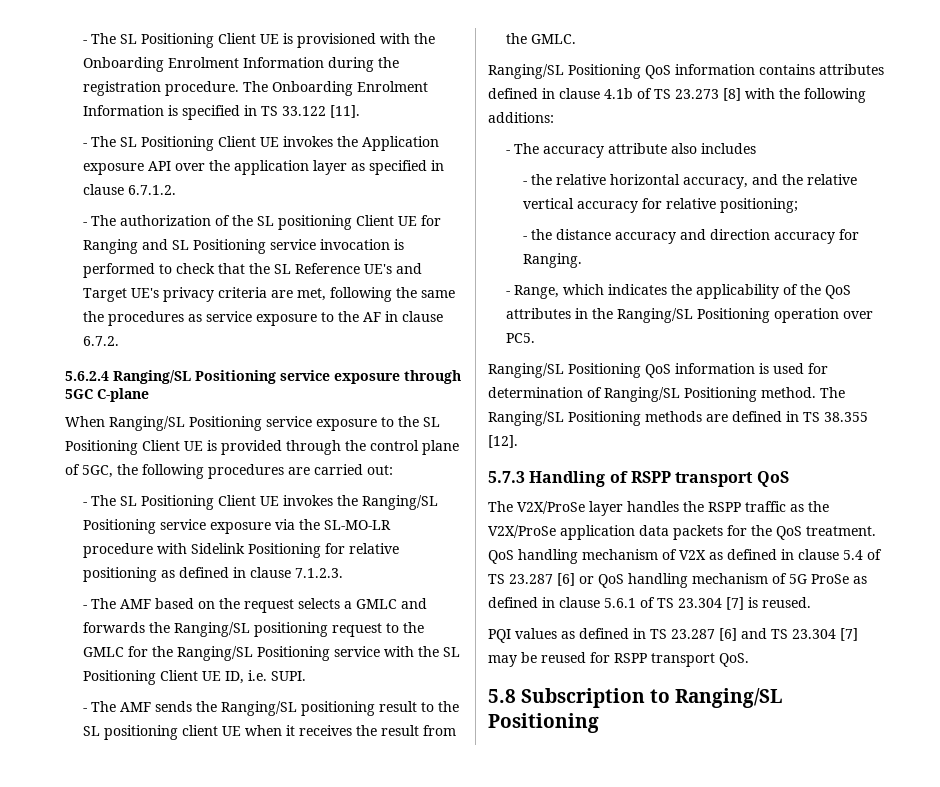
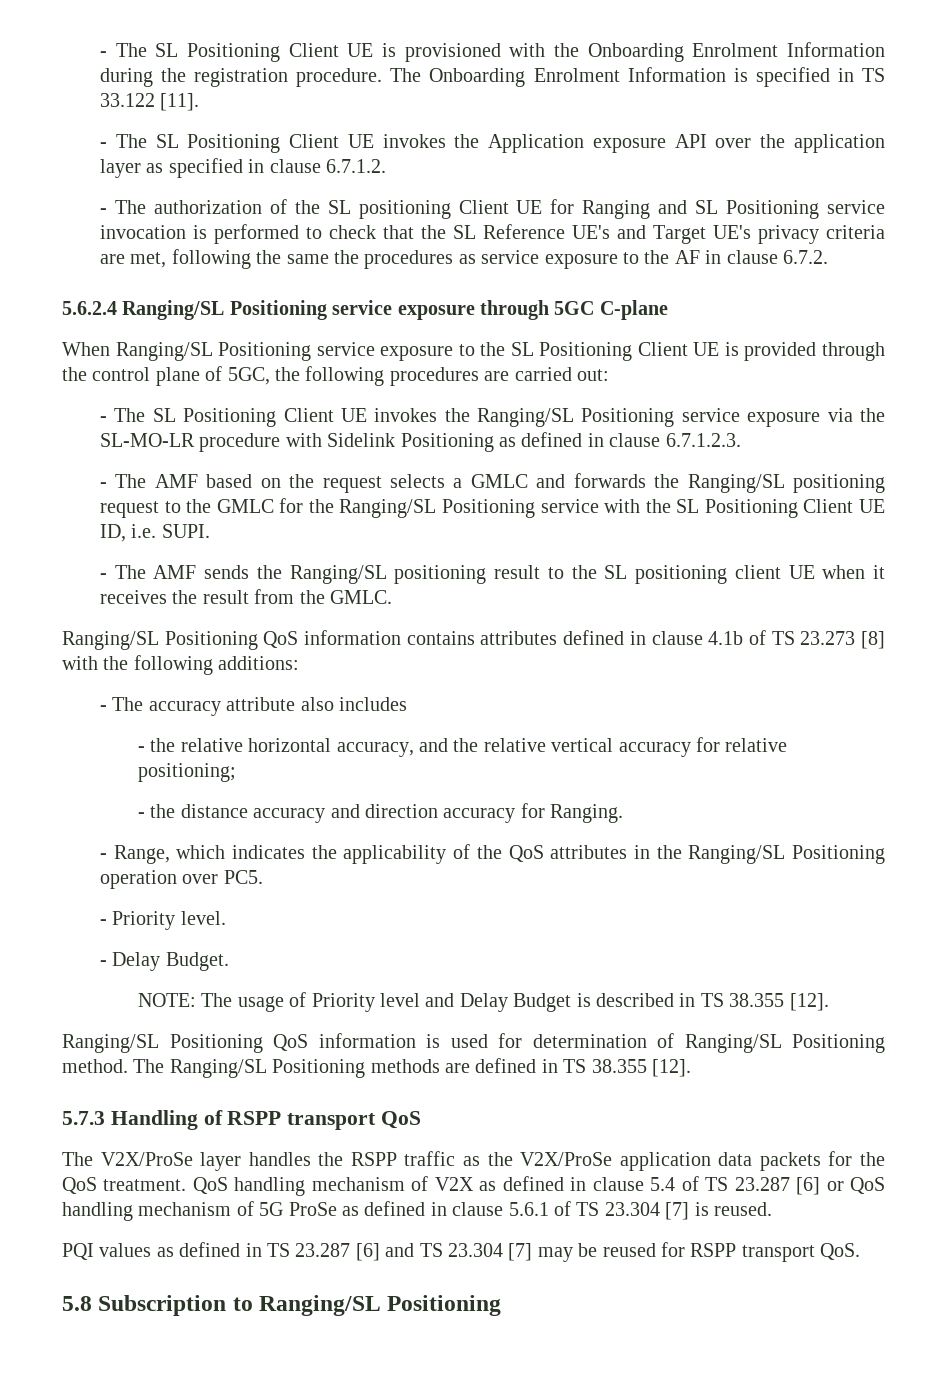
[324,543,399,554] [82,567,343,582] for relative positioning as defined in clause 7.1.2.3. -> [499,432,741,447] as defined in clause 6.7.1.2.3.
(535, 338) none -> [100,911,226,930] [100,952,229,971] [138,992,829,1012] // - Priority level. // - Delay Budget. // NOTE: The usage of Priority level and Delay Budget is described in TS 38.355 [12].

